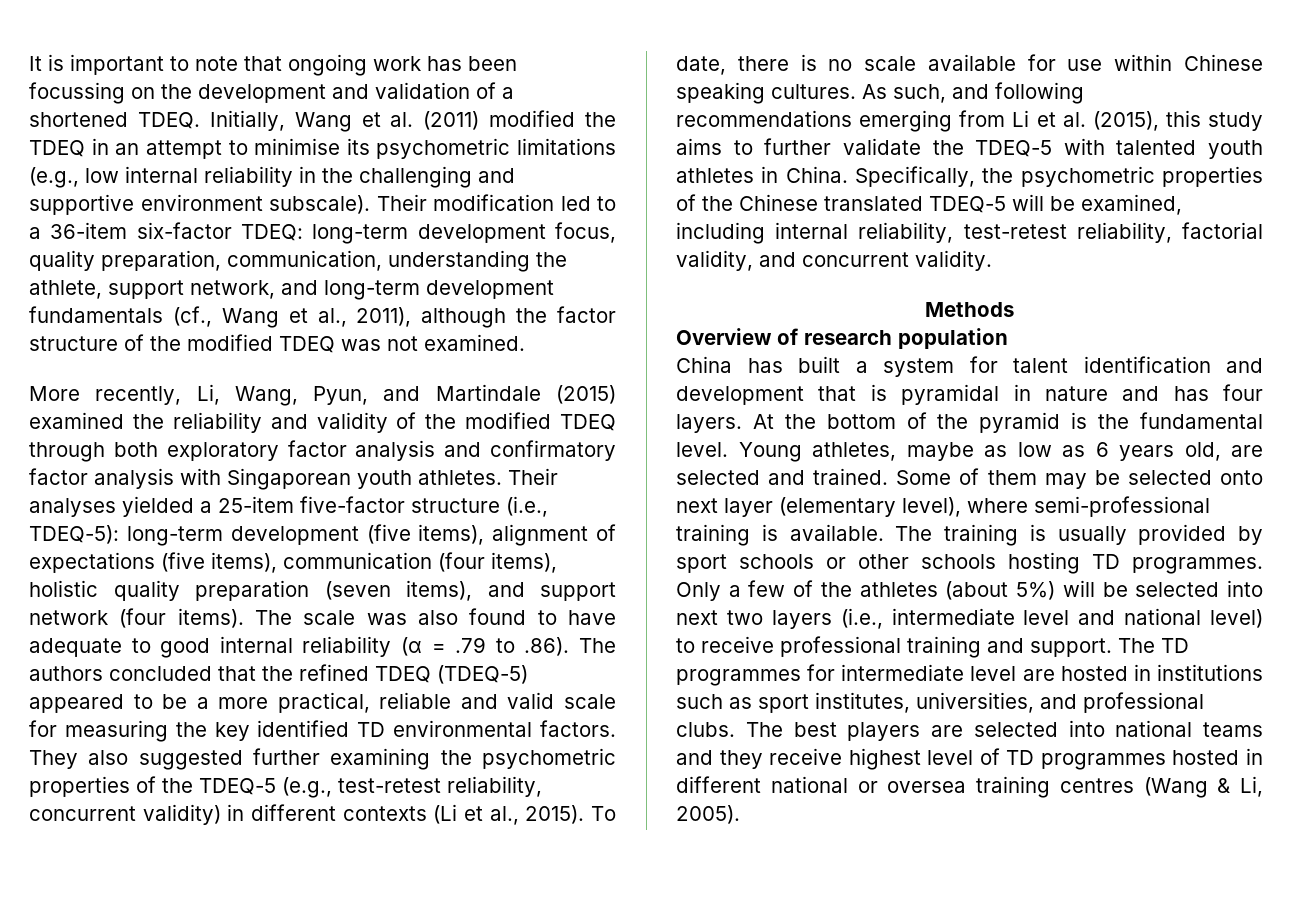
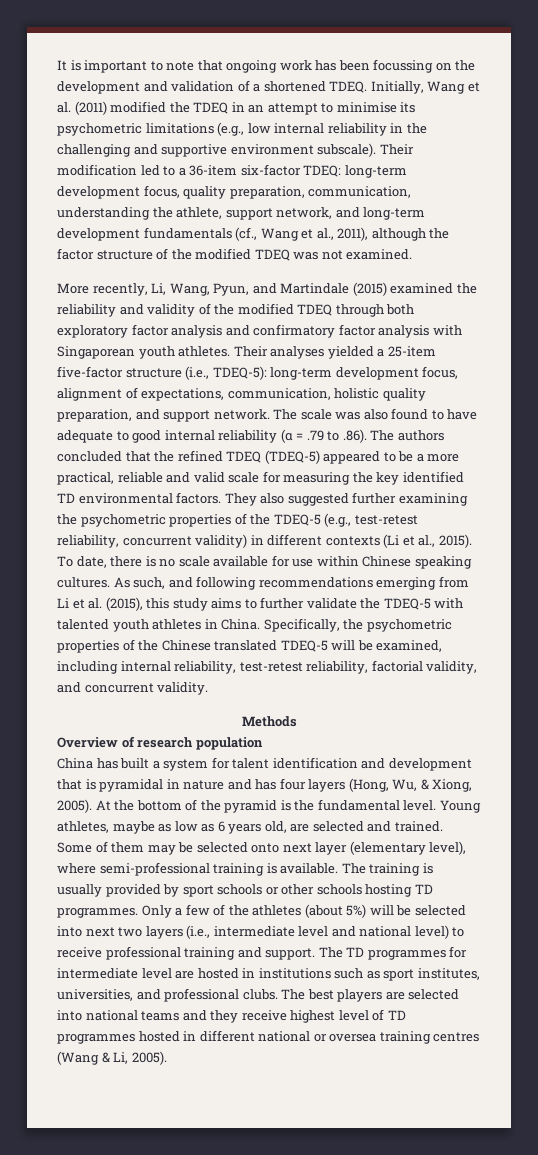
[366,524,616,546] [29,552,557,573] [29,580,616,601] [29,608,244,628] (five items), alignment of expectations (five items), communication (four items), holistic quality preparation (seven items), and support network (four items). -> [422,366,459,379] [57,387,426,401] [57,409,270,422] focus, alignment of expectations, communication, holistic quality preparation, and support network.
[676,414,742,433] layers. -> [308,778,473,792] [57,799,92,813] layers (Hong, Wu, & Xiong, 2005).

